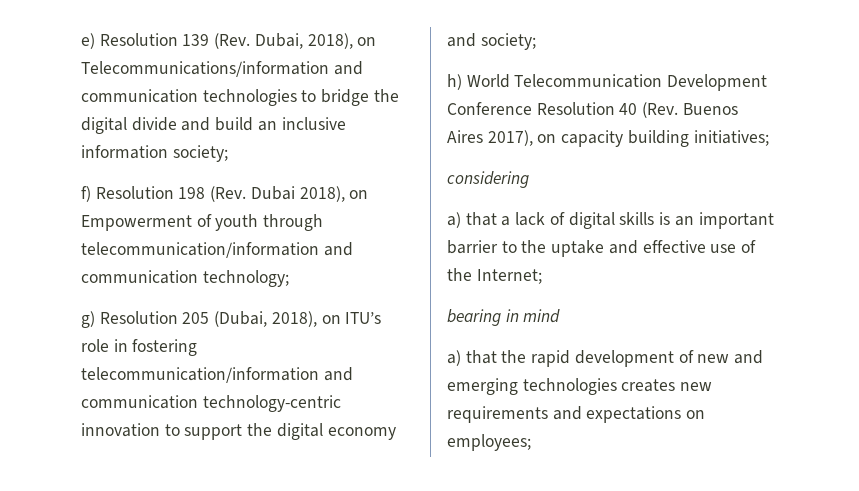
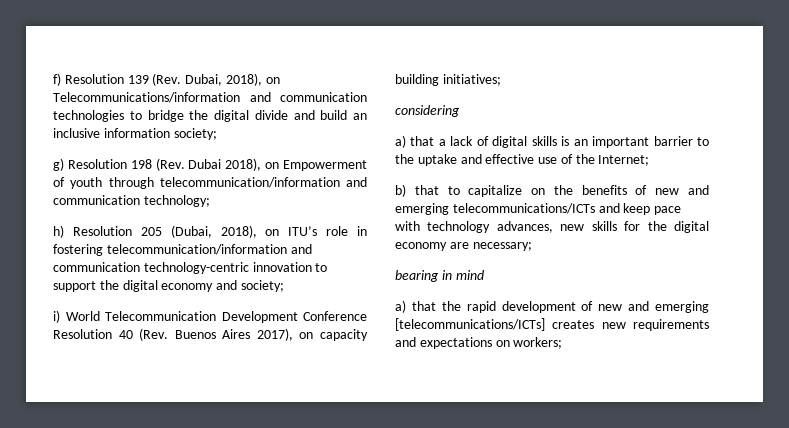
[81,33,95,49] e) -> [53,73,61,86] f)
[81,186,91,202] f) -> [53,158,64,171] g)
[81,311,95,328] g) -> [53,225,64,238] h)
[447,74,462,90] h) -> [53,310,60,323] i)
(542, 276) none -> [395,184,709,197] [395,203,682,215] [395,221,709,233] [395,242,532,251] // b) that to capitalize on the benefits of new and emerging telecommunications/ICTs and keep pace with technology advances, new skills for the digital economy are necessary;
[522,378,617,395] technologies -> [395,318,545,331] [telecommunications/ICTs]
[447,434,531,451] employees; -> [513,337,563,349] workers;

